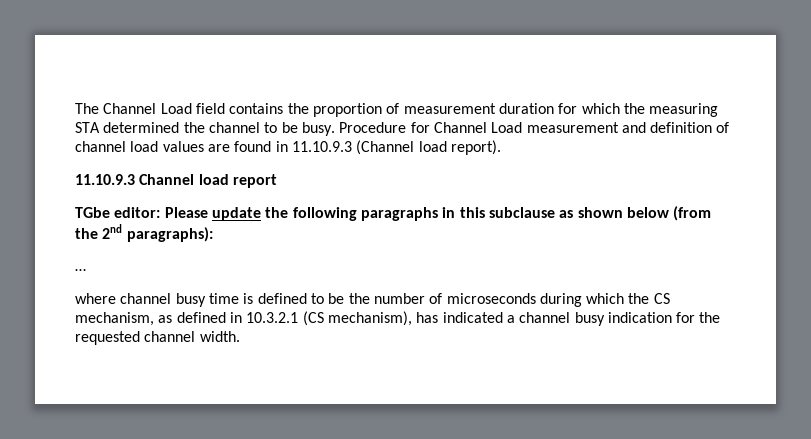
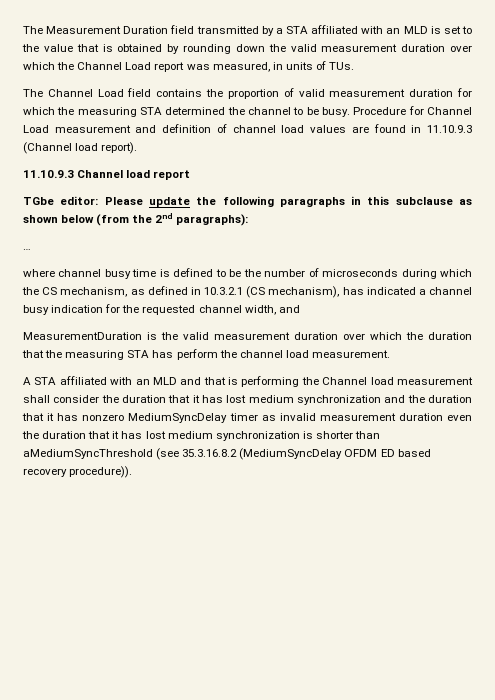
[75,103,99,114] The -> [23,25,473,36] [22,44,472,54] [23,61,355,72] [23,89,43,97] The Measurement Duration field transmitted by a STA affiliated with an MLD is set to the value that is obtained by rounding down the valid measurement duration over which the Channel Load report was measured, in units of TUs. // The
(400, 108) none -> [298,89,325,97] valid
[199,331,240,342] width. -> [244,305,300,315] [23,332,472,340] [22,349,390,360] [23,376,473,387] [23,395,472,405] [22,413,473,423] [22,431,381,441] [23,448,431,460] [23,466,133,478] width, and // MeasurementDuration is the valid measurement duration over which the duration that the measuring STA has perform the channel load measurement. // A STA affiliated with an MLD and that is performing the Channel load measurement shall consider the duration that it has lost medium synchronization and the duration that it has nonzero MediumSyncDelay timer as invalid measurement duration even the duration that it has lost medium synchronization is shorter than aMediumSyncThreshold (see 35.3.16.8.2 (MediumSyncDelay OFDM ED based recovery procedure)).

